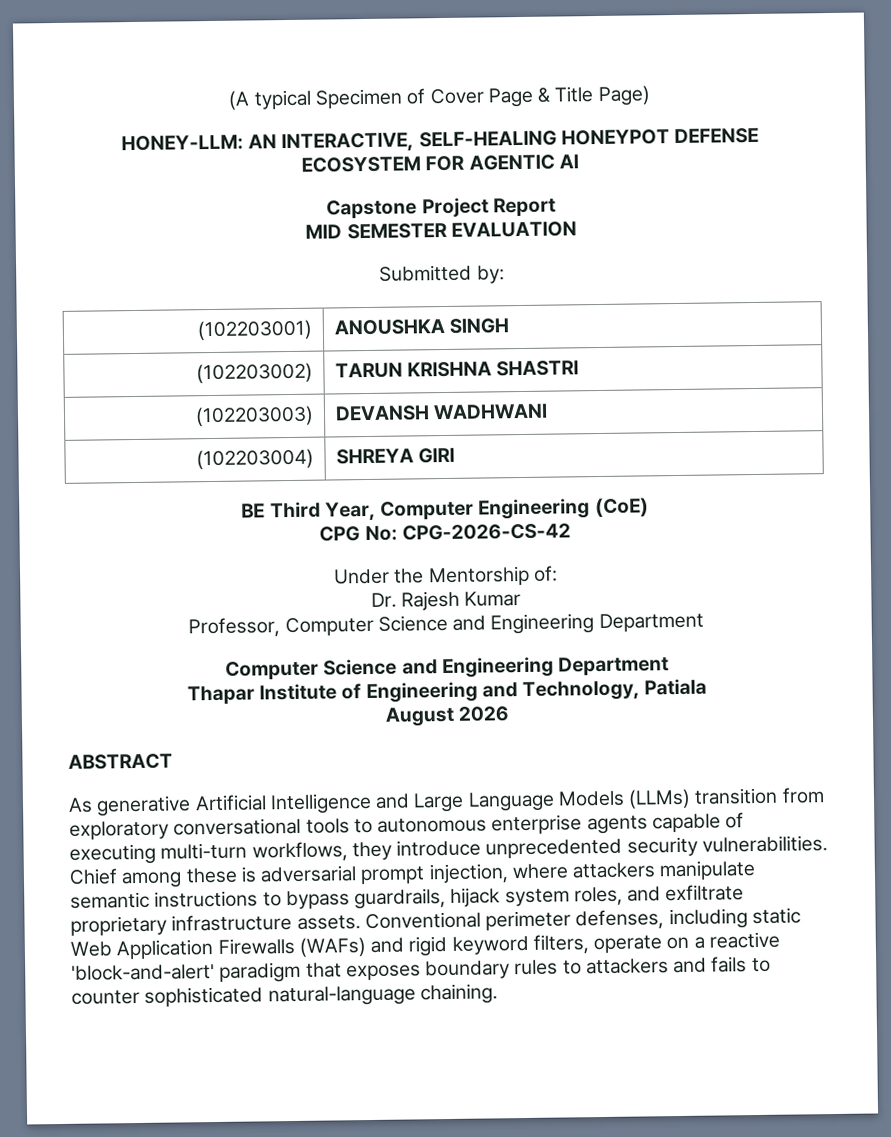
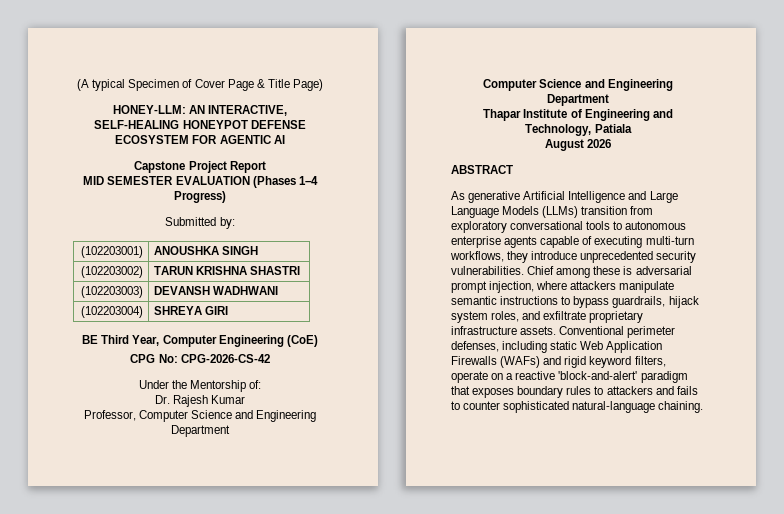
(577, 229) none -> [252,176,318,188] [174,191,226,203] (Phases 1–4 Progress)

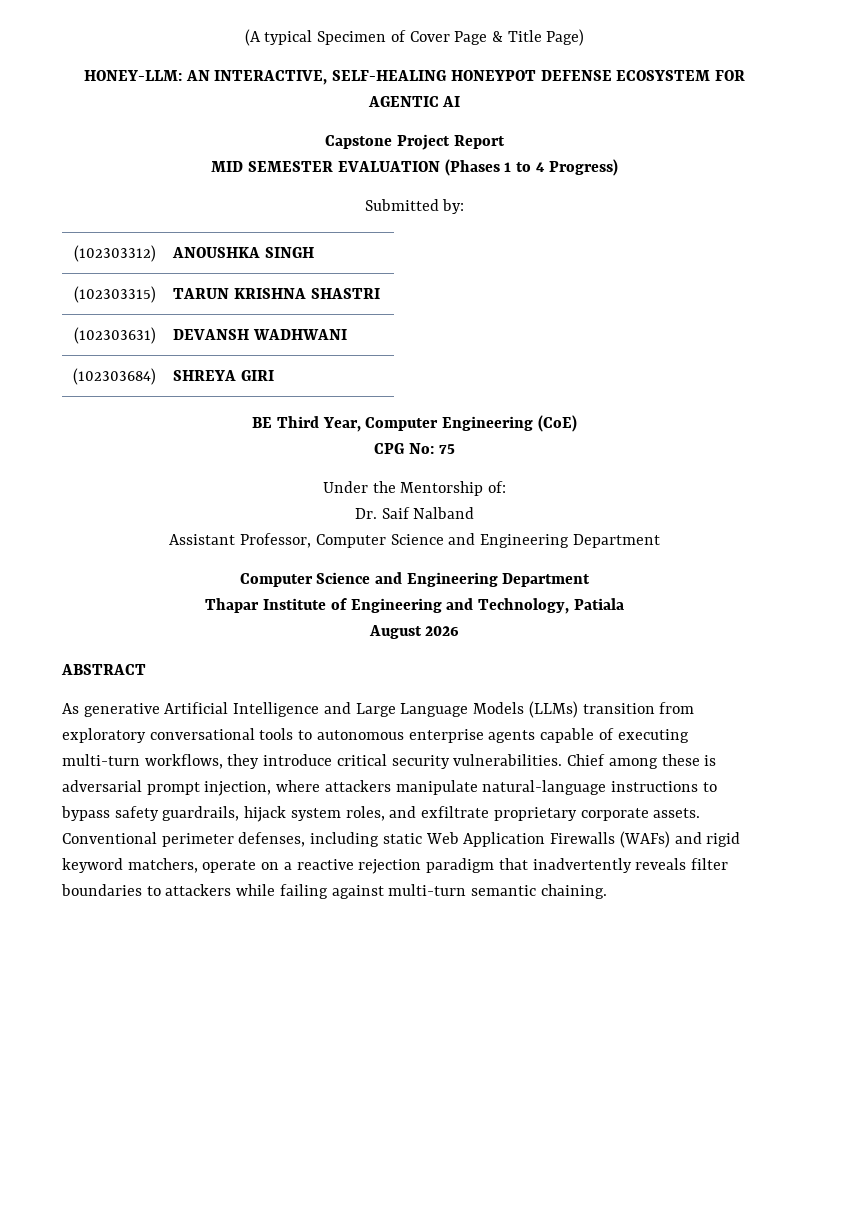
[298,176,318,185] 1–4 -> [504,162,545,172] 1 to 4
[80,246,143,258] (102203001) -> [73,245,156,262] (102303312)
[80,266,143,278] (102203002) -> [73,286,156,303] (102303315)
[80,286,143,298] (102203003) -> [73,327,156,344] (102303631)
[80,306,143,318] (102203004) -> [72,368,156,385] (102303684)
[180,354,270,363] CPG-2026-CS-42 -> [438,444,455,454] 75
[173,395,246,407] Rajesh Kumar // -> [381,507,475,519] [169,534,236,545] Saif Nalband // Assistant
[580,251,654,263] unprecedented -> [336,754,387,766] critical
[451,296,497,305] semantic -> [482,780,607,795] natural-language
(610, 302) none -> [114,806,159,821] safety
[451,326,517,335] infrastructure -> [580,808,649,821] corporate
[634,356,666,367] filters, -> [127,858,198,873] matchers,
[558,371,638,380] 'block-and-alert' -> [358,859,422,874] rejection
[472,386,698,398] [451,401,656,413] exposes boundary rules to attackers and fails to counter sophisticated natural-language -> [532,858,728,873] [61,884,537,899] inadvertently reveals filter boundaries to attackers while failing against multi-turn semantic

